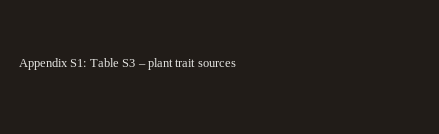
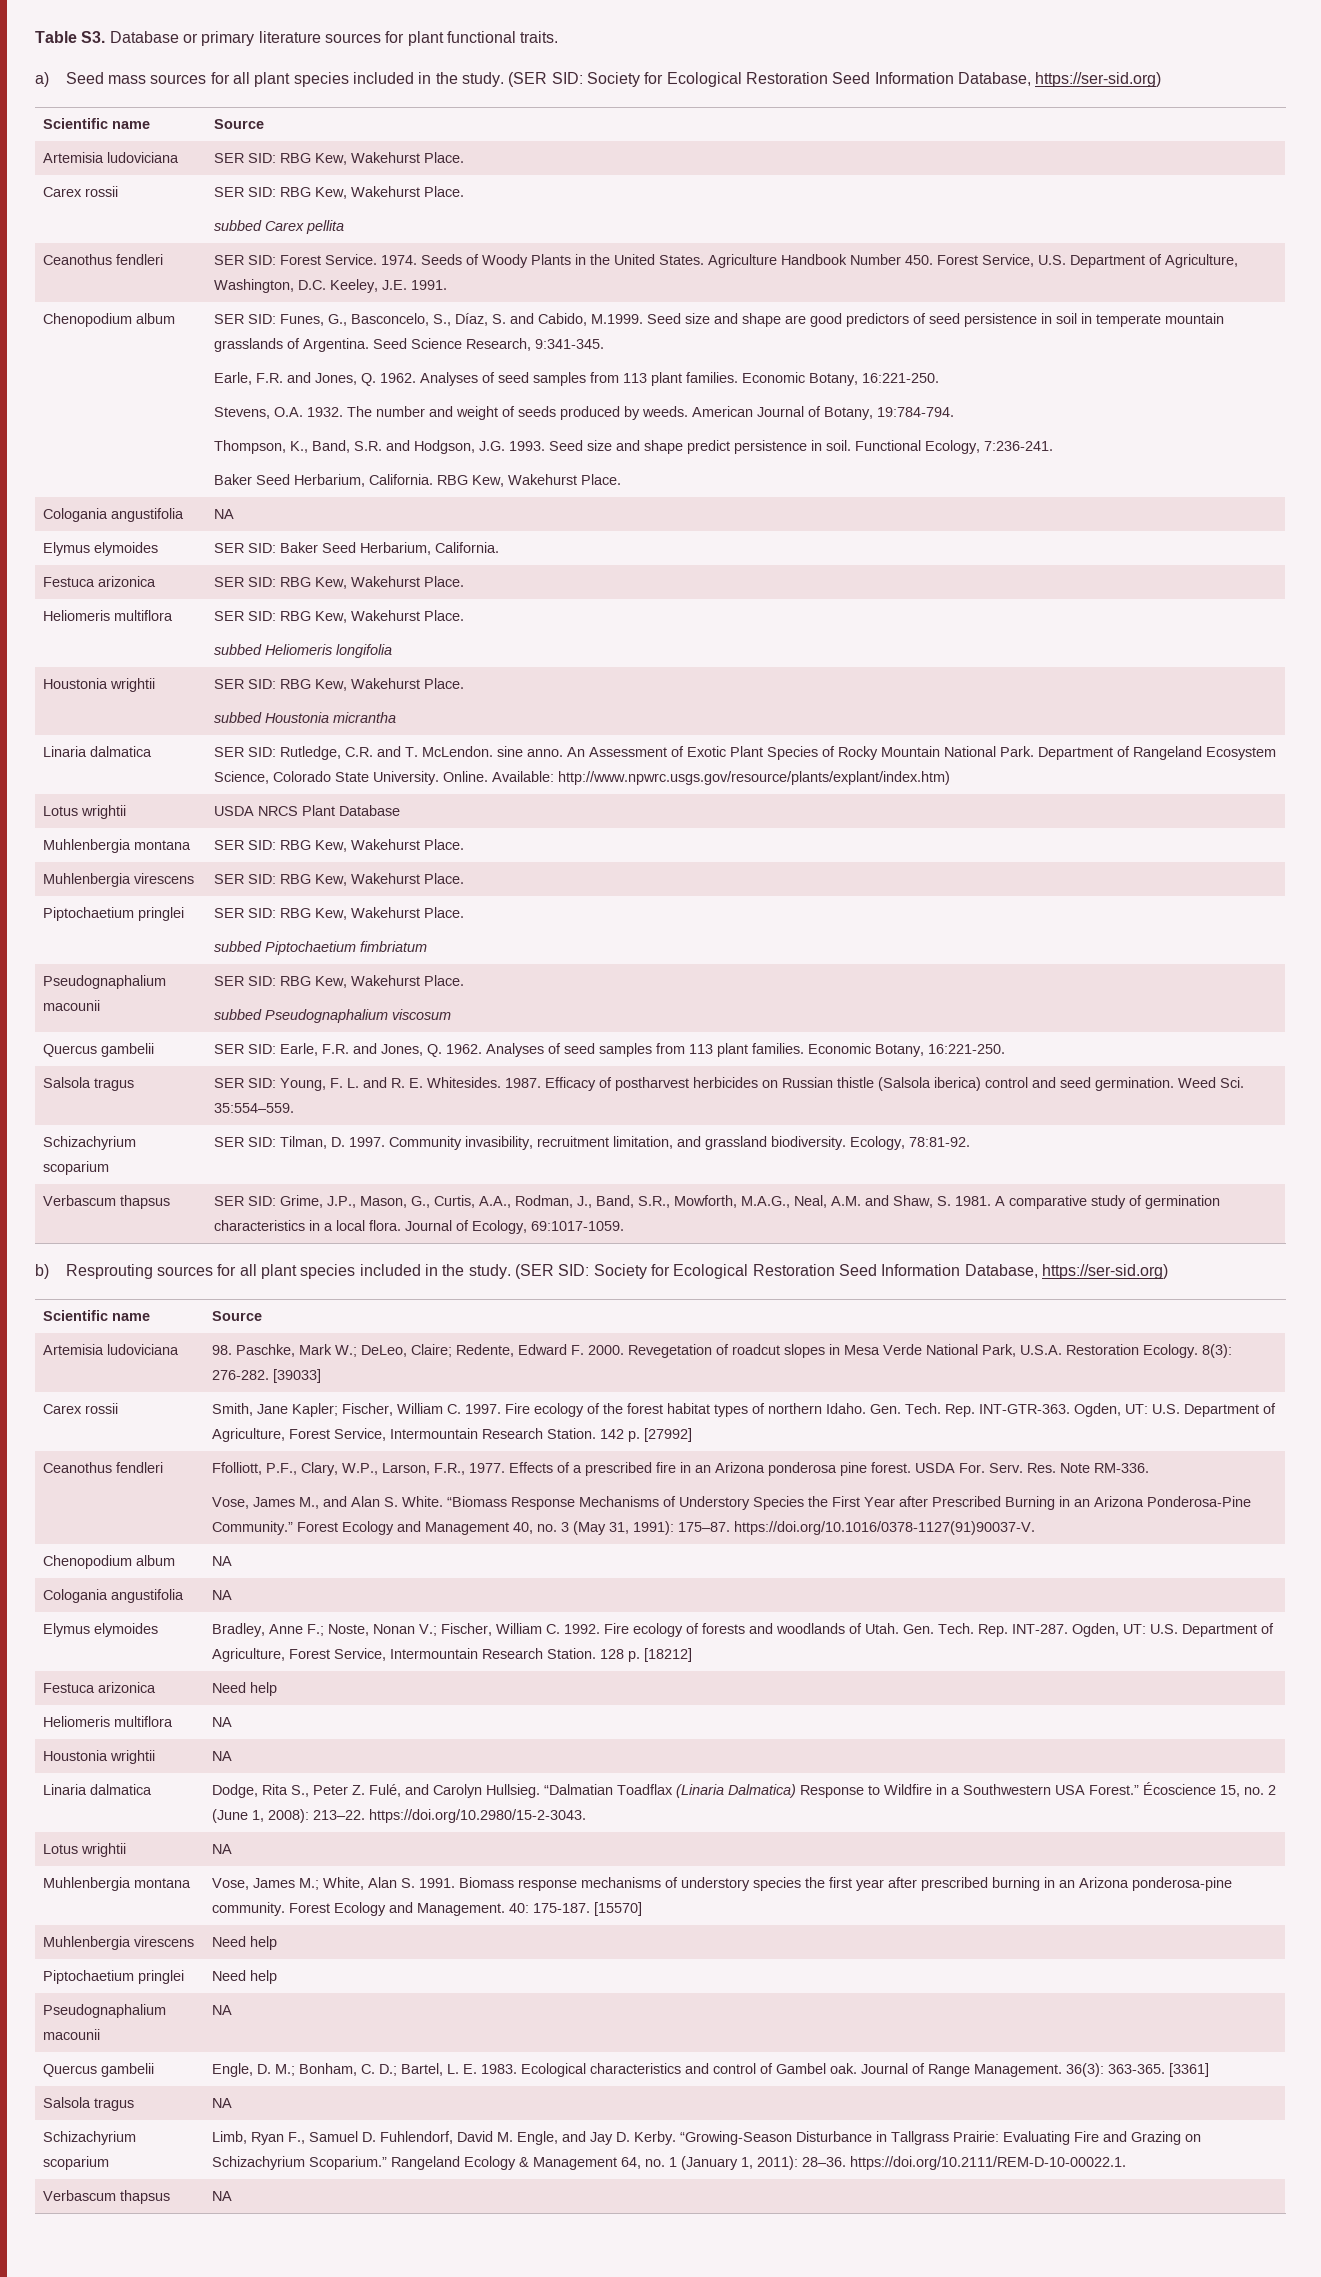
[19,58,236,70] Appendix S1: Table S3 – plant trait sources -> [35,31,559,46] [35,72,1162,87] [42,118,150,129] [213,119,264,129] [42,152,179,163] [213,152,464,165] [42,186,118,197] [213,186,464,199] [213,220,344,234] [42,254,163,265] [213,254,1238,268] [213,279,447,293] [42,313,175,327] [213,313,1224,327] [213,338,604,352] [213,372,939,386] [213,406,954,420] [213,440,1053,454] [213,474,621,487] [42,508,184,522] [213,509,234,519] [42,542,158,556] [213,542,499,555] [42,576,156,587] [213,576,464,589] [42,610,173,621] [213,610,464,623] [213,644,392,658] [42,678,155,692] [213,678,464,691] [213,712,396,723] [42,746,152,757] [213,746,1276,760] [213,771,950,785] [42,805,126,819] [213,805,400,816] [42,839,191,853] [213,839,464,852] [42,873,194,887] [213,873,464,886] [42,907,184,921] [213,907,464,920] [213,941,427,955] [42,975,166,989] [42,1000,100,1011] [213,975,464,988] [213,1009,451,1023] [42,1043,154,1057] [213,1043,1005,1057] [42,1077,134,1091] [213,1077,1244,1091] [213,1103,294,1113] [42,1136,136,1150] [42,1161,109,1175] [213,1136,970,1150] [42,1195,170,1209] [213,1195,1220,1209] [213,1220,624,1234] [35,1264,1168,1279] [42,1310,150,1321] [211,1311,262,1321] [42,1344,179,1355] [211,1344,1232,1358] [211,1369,321,1383] [42,1403,118,1414] [211,1403,1276,1417] [211,1428,692,1442] [42,1462,163,1473] [211,1462,1149,1476] [211,1496,1251,1510] [211,1521,1035,1535] [42,1555,175,1569] [211,1556,232,1566] [42,1589,184,1603] [211,1590,232,1600] [42,1623,158,1637] [211,1623,1274,1637] [211,1648,692,1662] [42,1682,156,1693] [211,1682,277,1696] [42,1716,173,1727] [211,1717,232,1727] [42,1750,155,1764] [211,1751,232,1761] [42,1784,152,1795] [211,1782,1276,1798] [211,1809,586,1823] [42,1843,126,1857] [211,1844,232,1854] [42,1877,191,1891] [211,1877,1232,1891] [211,1902,642,1916] [42,1936,194,1950] [211,1936,277,1950] [42,1970,184,1984] [211,1970,277,1984] [42,2004,166,2018] [42,2029,100,2040] [211,2005,232,2015] [42,2063,154,2077] [211,2063,1209,2077] [42,2097,134,2111] [211,2098,232,2108] [42,2131,136,2145] [42,2156,109,2170] [211,2131,1201,2145] [211,2156,1126,2170] [42,2190,170,2204] [211,2191,232,2201] Table S3. Database or primary literature sources for plant functional traits. // a) Seed mass sources for all plant species included in the study. (SER SID: Society for Ecological Restoration Seed Information Database, https://ser-sid.org) // Scientific name | Source // Artemisia ludoviciana | SER SID: RBG Kew, Wakehurst Place. // Carex rossii | SER SID: RBG Kew, Wakehurst Place. // subbed Carex pellita // Ceanothus fendleri | SER SID: Forest Service. 1974. Seeds of Woody Plants in the United States. Agriculture Handbook Number 450. Forest Service, U.S. Department of Agriculture, Washington, D.C. Keeley, J.E. 1991. // Chenopodium album | SER SID: Funes, G., Basconcelo, S., Díaz, S. and Cabido, M.1999. Seed size and shape are good predictors of seed persistence in soil in temperate mountain grasslands of Argentina. Seed Science Research, 9:341-345. // Earle, F.R. and Jones, Q. 1962. Analyses of seed samples from 113 plant families. Economic Botany, 16:221-250. // Stevens, O.A. 1932. The number and weight of seeds produced by weeds. American Journal of Botany, 19:784-794. // Thompson, K., Band, S.R. and Hodgson, J.G. 1993. Seed size and shape predict persistence in soil. Functional Ecology, 7:236-241. // Baker Seed Herbarium, California. RBG Kew, Wakehurst Place. // Cologania angustifolia | NA // Elymus elymoides | SER SID: Baker Seed Herbarium, California. // Festuca arizonica | SER SID: RBG Kew, Wakehurst Place. // Heliomeris multiflora | SER SID: RBG Kew, Wakehurst Place. // subbed Heliomeris longifolia // Houstonia wrightii | SER SID: RBG Kew, Wakehurst Place. // subbed Houstonia micrantha // Linaria dalmatica | SER SID: Rutledge, C.R. and T. McLendon. sine anno. An Assessment of Exotic Plant Species of Rocky Mountain National Park. Department of Rangeland Ecosystem Science, Colorado State University. Online. Available: http://www.npwrc.usgs.gov/resource/plants/explant/index.htm) // Lotus wrightii | USDA NRCS Plant Database // Muhlenbergia montana | SER SID: RBG Kew, Wakehurst Place. // Muhlenbergia virescens | SER SID: RBG Kew, Wakehurst Place. // Piptochaetium pringlei | SER SID: RBG Kew, Wakehurst Place. // subbed Piptochaetium fimbriatum // Pseudognaphalium macounii | SER SID: RBG Kew, Wakehurst Place. // subbed Pseudognaphalium viscosum // Quercus gambelii | SER SID: Earle, F.R. and Jones, Q. 1962. Analyses of seed samples from 113 plant families. Economic Botany, 16:221-250. // Salsola tragus | SER SID: Young, F. L. and R. E. Whitesides. 1987. Efficacy of postharvest herbicides on Russian thistle (Salsola iberica) control and seed germination. Weed Sci. 35:554–559. // Schizachyrium scoparium | SER SID: Tilman, D. 1997. Community invasibility, recruitment limitation, and grassland biodiversity. Ecology, 78:81-92. // Verbascum thapsus | SER SID: Grime, J.P., Mason, G., Curtis, A.A., Rodman, J., Band, S.R., Mowforth, M.A.G., Neal, A.M. and Shaw, S. 1981. A comparative study of germination characteristics in a local flora. Journal of Ecology, 69:1017-1059. // b) Resprouting sources for all plant species included in the study. (SER SID: Society for Ecological Restoration Seed Information Database, https://ser-sid.org) // Scientific name | Source // Artemisia ludoviciana | 98. Paschke, Mark W.; DeLeo, Claire; Redente, Edward F. 2000. Revegetation of roadcut slopes in Mesa Verde National Park, U.S.A. Restoration Ecology. 8(3): 276-282. [39033] // Carex rossii | Smith, Jane Kapler; Fischer, William C. 1997. Fire ecology of the forest habitat types of northern Idaho. Gen. Tech. Rep. INT-GTR-363. Ogden, UT: U.S. Department of Agriculture, Forest Service, Intermountain Research Station. 142 p. [27992] // Ceanothus fendleri | Ffolliott, P.F., Clary, W.P., Larson, F.R., 1977. Effects of a prescribed fire in an Arizona ponderosa pine forest. USDA For. Serv. Res. Note RM-336. // Vose, James M., and Alan S. White. “Biomass Response Mechanisms of Understory Species the First Year after Prescribed Burning in an Arizona Ponderosa-Pine Community.” Forest Ecology and Management 40, no. 3 (May 31, 1991): 175–87. https://doi.org/10.1016/0378-1127(91)90037-V. // Chenopodium album | NA // Cologania angustifolia | NA // Elymus elymoides | Bradley, Anne F.; Noste, Nonan V.; Fischer, William C. 1992. Fire ecology of forests and woodlands of Utah. Gen. Tech. Rep. INT-287. Ogden, UT: U.S. Department of Agriculture, Forest Service, Intermountain Research Station. 128 p. [18212] // Festuca arizonica | Need help // Heliomeris multiflora | NA // Houstonia wrightii | NA // Linaria dalmatica | Dodge, Rita S., Peter Z. Fulé, and Carolyn Hullsieg. “Dalmatian Toadflax (Linaria Dalmatica) Response to Wildfire in a Southwestern USA Forest.” Écoscience 15, no. 2 (June 1, 2008): 213–22. https://doi.org/10.2980/15-2-3043. // Lotus wrightii | NA // Muhlenbergia montana | Vose, James M.; White, Alan S. 1991. Biomass response mechanisms of understory species the first year after prescribed burning in an Arizona ponderosa-pine community. Forest Ecology and Management. 40: 175-187. [15570] // Muhlenbergia virescens | Need help // Piptochaetium pringlei | Need help // Pseudognaphalium macounii | NA // Quercus gambelii | Engle, D. M.; Bonham, C. D.; Bartel, L. E. 1983. Ecological characteristics and control of Gambel oak. Journal of Range Management. 36(3): 363-365. [3361] // Salsola tragus | NA // Schizachyrium scoparium | Limb, Ryan F., Samuel D. Fuhlendorf, David M. Engle, and Jay D. Kerby. “Growing-Season Disturbance in Tallgrass Prairie: Evaluating Fire and Grazing on Schizachyrium Scoparium.” Rangeland Ecology & Management 64, no. 1 (January 1, 2011): 28–36. https://doi.org/10.2111/REM-D-10-00022.1. // Verbascum thapsus | NA

